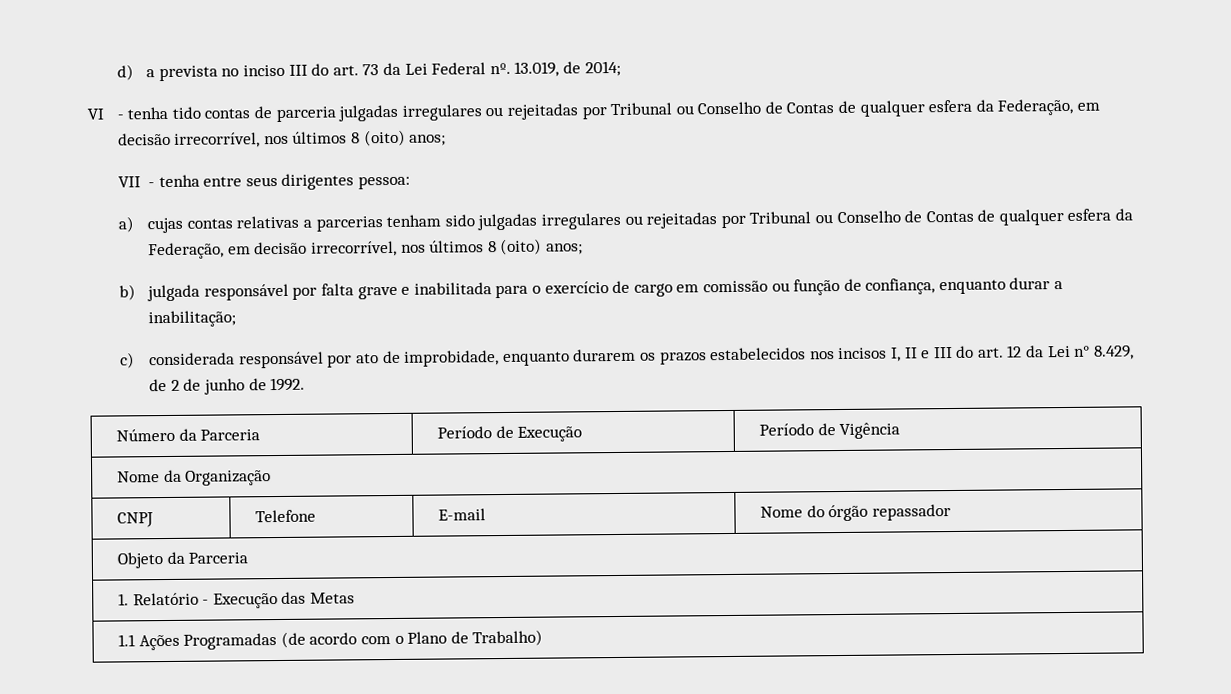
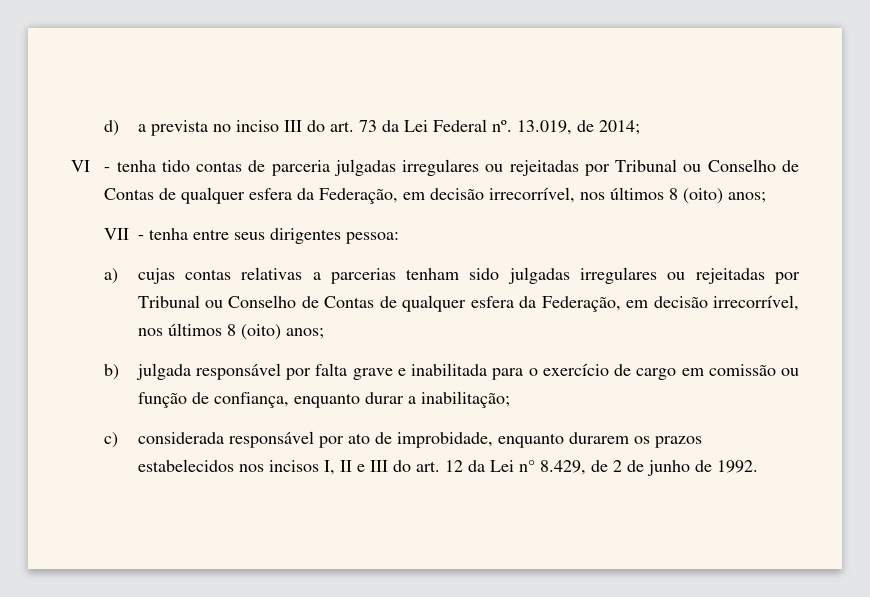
[116,428,261,442] [437,425,583,442] [759,422,901,440] [117,469,272,486] [117,512,154,528] [255,509,317,523] [438,508,487,521] [760,504,951,522] [117,551,249,569] [118,591,356,609] [118,629,544,651] // Número da Parceria | Período de Execução | Período de Vigência // Nome da Organização // CNPJ | Telefone | E-mail | Nome do órgão repassador // Objeto da Parceria // 1. Relatório - Execução das Metas // 1.1 Ações Programadas (de acordo com o Plano de Trabalho) -> (758, 466) none

